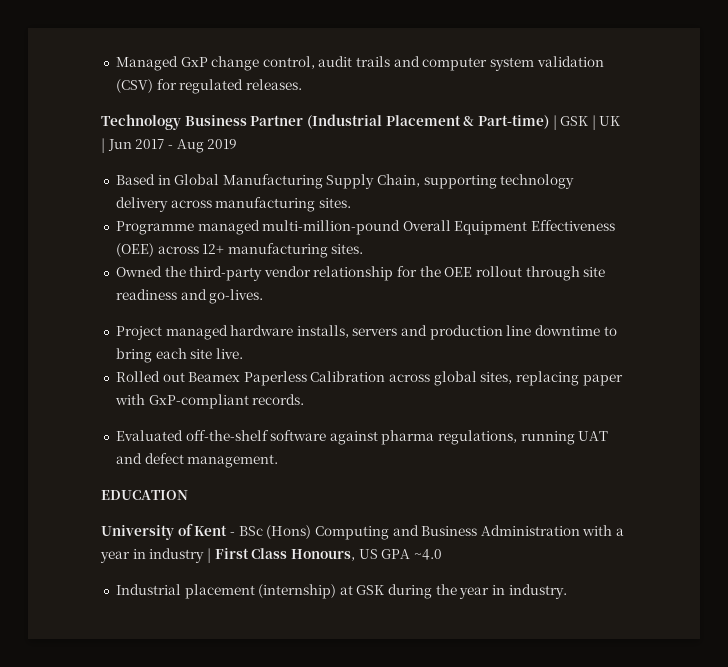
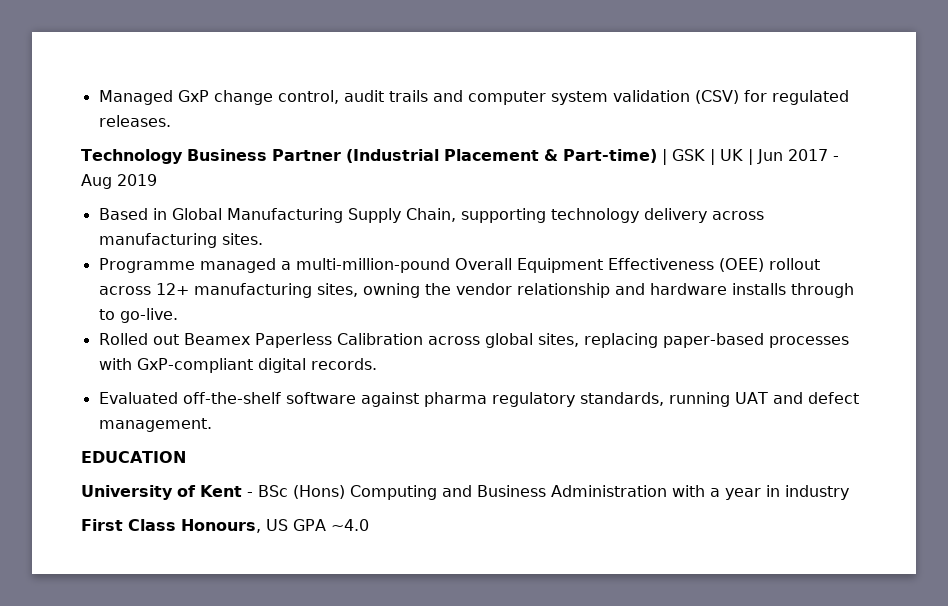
(260, 227) none -> [280,261,291,270] a
(154, 250) none -> [768,258,820,270] rollout
[331,244,364,254] [115,266,606,281] [115,289,264,304] [115,325,617,340] [115,348,243,363] sites. // Owned the third-party vendor relationship for the OEE rollout through site readiness and go-lives. // Project managed hardware installs, servers and production line downtime to bring each site live. -> [316,283,854,298] [98,308,178,323] sites, owning the vendor relationship and hardware installs through to go-live.
[582,374,623,386] paper -> [662,333,849,348] paper-based processes
(249, 401) none -> [257,358,306,373] digital
[438,430,518,445] regulations, -> [491,392,664,407] regulatory standards,
[206,548,211,563] | -> (849, 492) //
[115,584,567,599] // Industrial placement (internship) at GSK during the year in industry. -> (369, 525) none

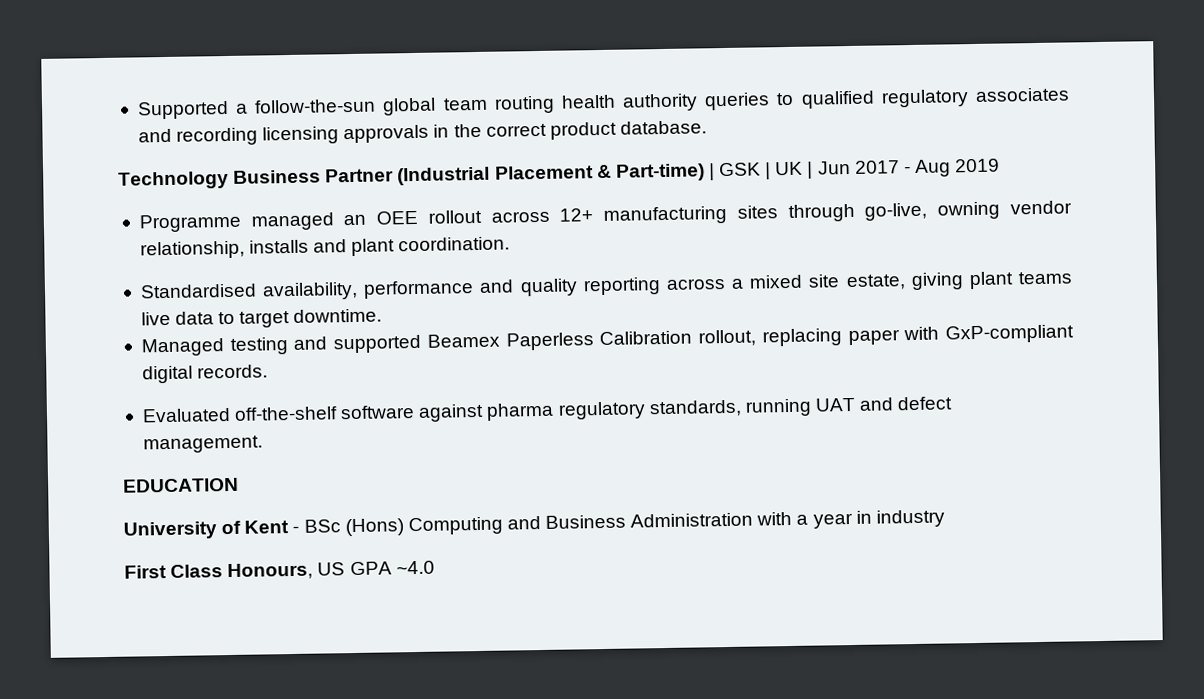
[98,90,849,105] [98,115,171,127] Managed GxP change control, audit trails and computer system validation (CSV) for regulated releases. -> [136,87,1070,120] [137,120,707,146] Supported a follow-the-sun global team routing health authority queries to qualified regulatory associates and recording licensing approvals in the correct product database.
[98,208,764,223] [98,233,263,248] [98,258,820,273] [98,283,854,298] [98,308,178,323] [98,333,849,348] Based in Global Manufacturing Supply Chain, supporting technology delivery across manufacturing sites. // Programme managed a multi-million-pound Overall Equipment Effectiveness (OEE) rollout across 12+ manufacturing sites, owning the vendor relationship and hardware installs through to go-live. // Rolled out Beamex Paperless Calibration across global sites, replacing paper-based processes -> [138,200,1072,233] [139,236,511,260] [139,271,1073,301] [140,308,383,328] [140,328,900,357] Programme managed an OEE rollout across 12+ manufacturing sites through go-live, owning vendor relationship, installs and plant coordination. // Standardised availability, performance and quality reporting across a mixed site estate, giving plant teams live data to target downtime. // Managed testing and supported Beamex Paperless Calibration rollout, replacing paper

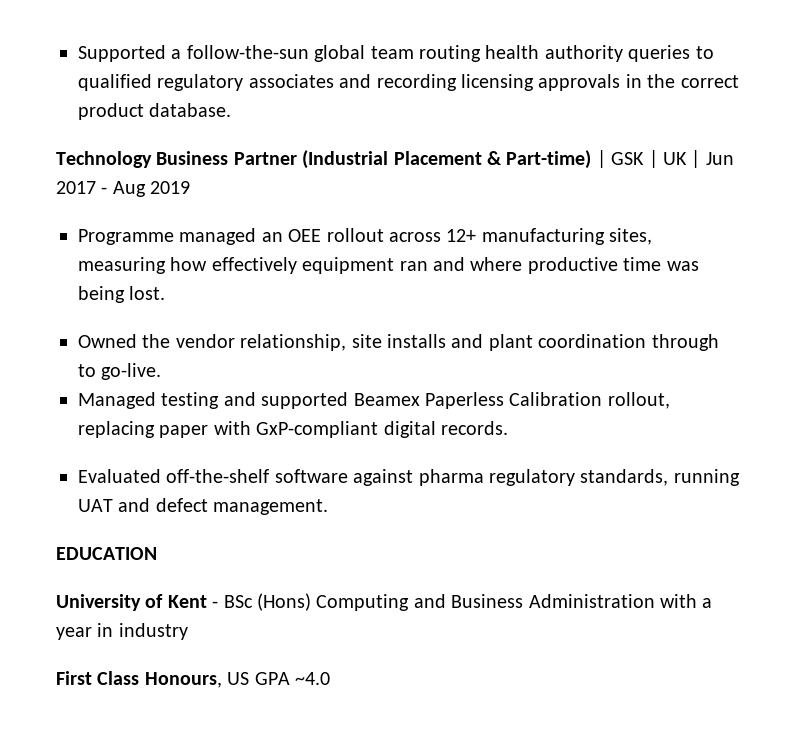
[736,201,1001,222] sites through go-live, owning -> [609,228,653,245] [78,257,699,274] [78,286,166,303] [78,334,171,348] sites, measuring how effectively equipment ran and where productive time was being lost. // Owned the
(245, 250) none -> [351,334,382,348] site
[398,236,511,252] [139,271,1073,301] [140,308,383,328] coordination. // Standardised availability, performance and quality reporting across a mixed site estate, giving plant teams live data to target downtime. -> [538,334,719,351] [78,363,162,380] coordination through to go-live.

